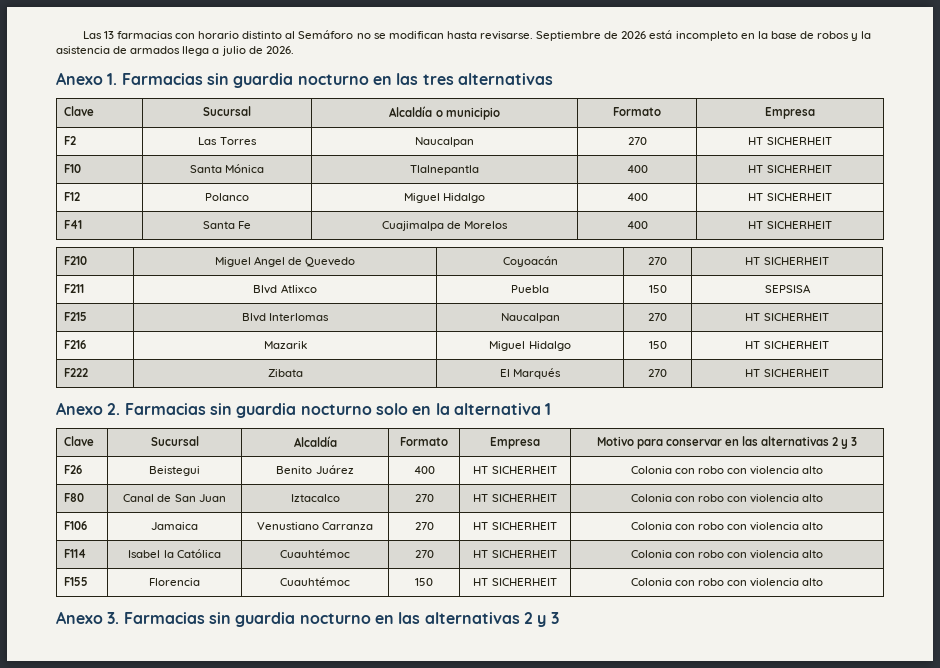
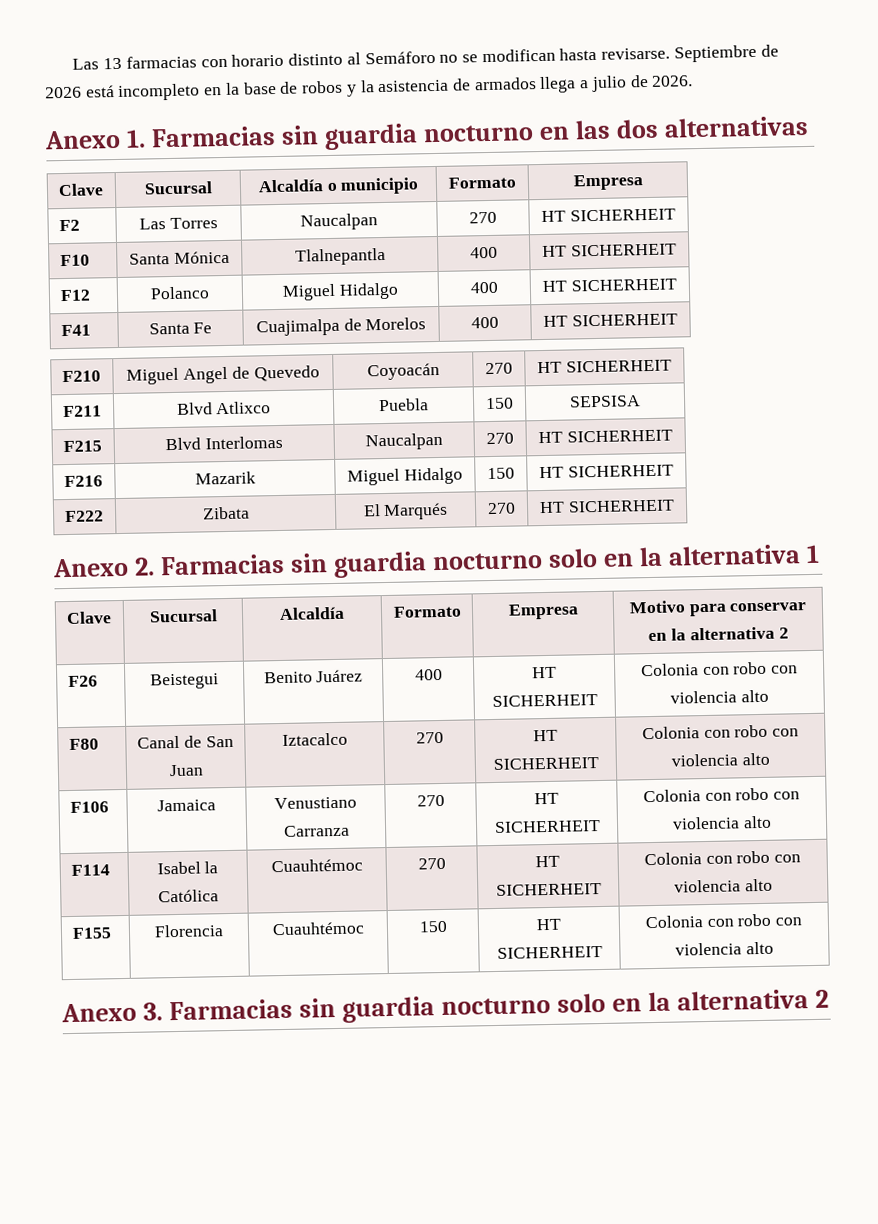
[422,74,454,85] tres -> [616,118,660,139] dos
[742,436,858,449] las alternativas 2 y 3 -> [671,626,789,641] la alternativa 2
[374,612,559,627] en las alternativas 2 y 3 -> [557,989,830,1013] solo en la alternativa 2

